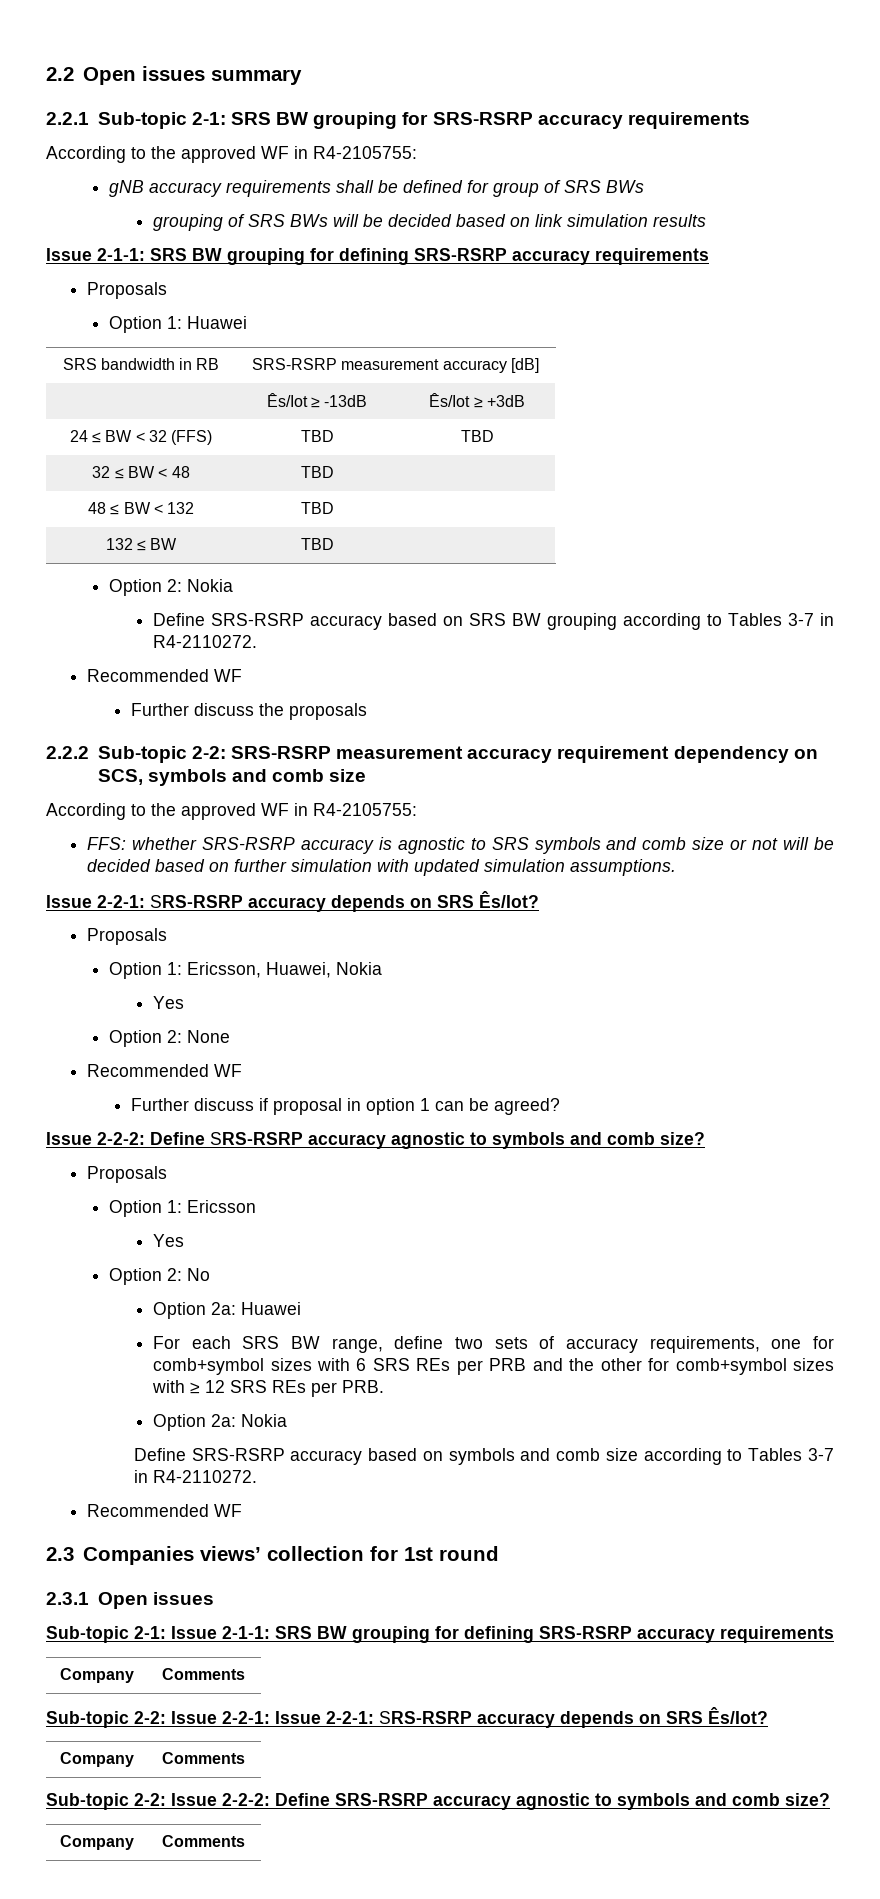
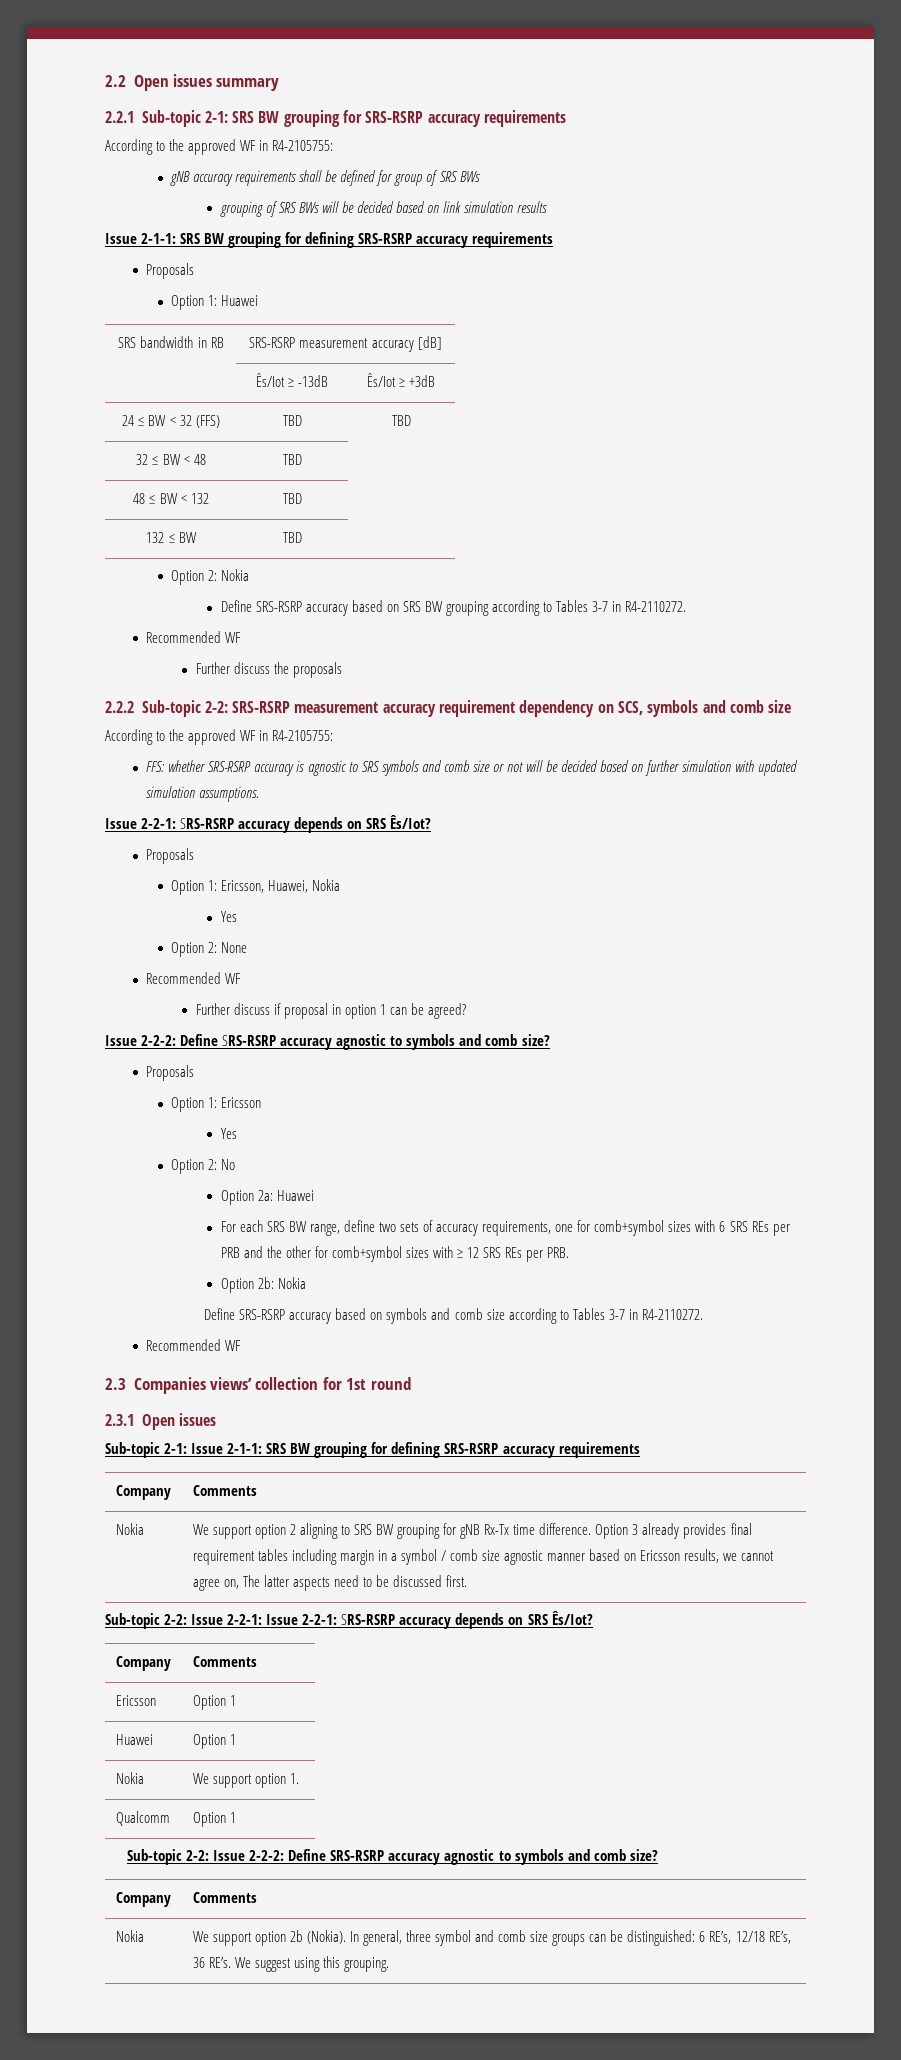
[211,1414,237,1427] 2a: -> [257,1277,274,1289] 2b:
(245, 1674) none -> [115,1523,144,1535] [192,1523,752,1539] [192,1549,775,1565] [192,1575,468,1591] // Nokia | We support option 2 aligning to SRS BW grouping for gNB Rx-Tx time difference. Option 3 already provides final requirement tables including margin in a symbol / comb size agnostic manner based on Ericsson results, we cannot agree on, The latter aspects need to be discussed first.
(245, 1758) none -> [115,1695,156,1706] [192,1695,236,1710] [115,1734,153,1745] [192,1734,236,1749] [115,1772,144,1784] [192,1773,299,1788] [115,1811,170,1826] [192,1812,236,1827] // Ericsson | Option 1 // Huawei | Option 1 // Nokia | We support option 1. // Qualcomm | Option 1
(245, 1841) none -> [115,1930,144,1942] [192,1930,791,1946] [192,1956,389,1972] // Nokia | We support option 2b (Nokia). In general, three symbol and comb size groups can be distinguished: 6 RE’s, 12/18 RE’s, 36 RE’s. We suggest using this grouping.

